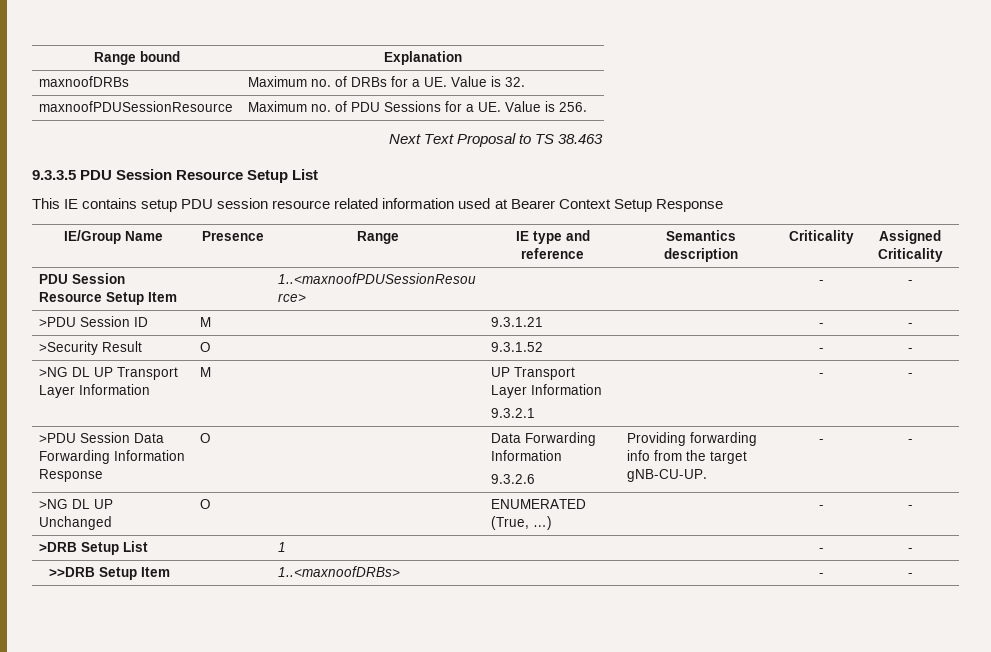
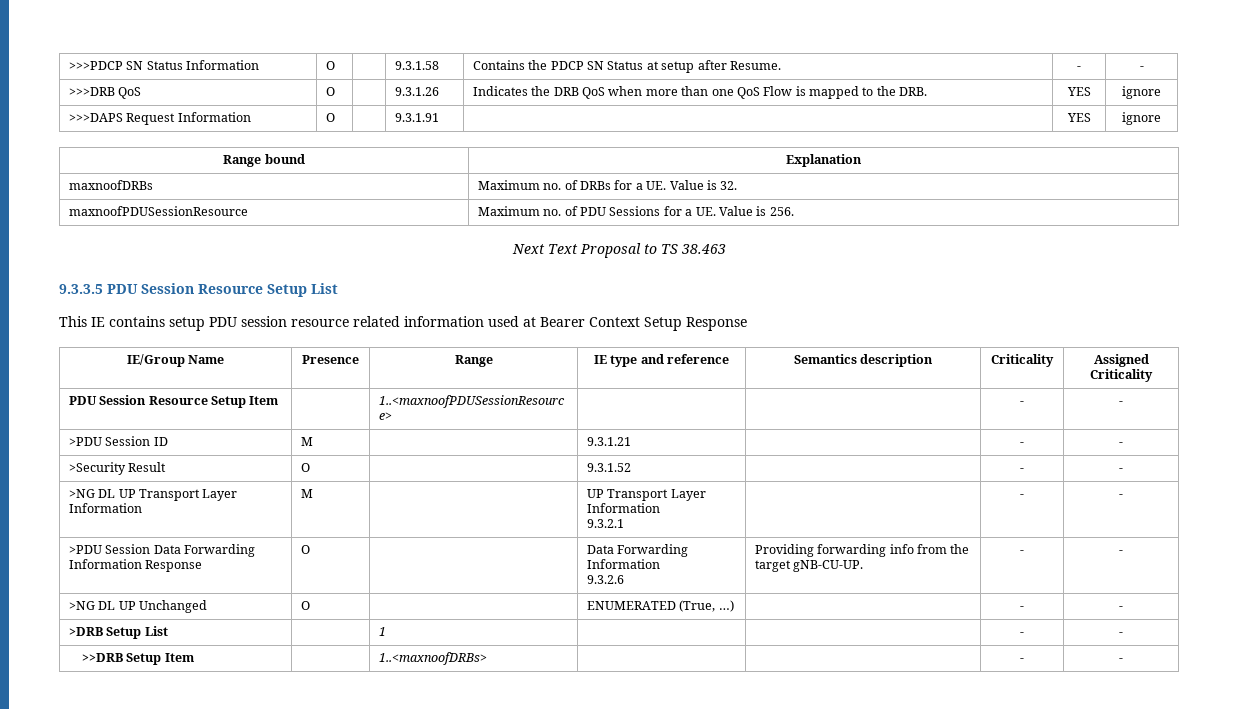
(94, 58) none -> [68,60,260,70] [325,61,335,70] [394,61,439,70] [472,60,781,73] [1077,66,1081,70] [1139,66,1144,70] [68,87,142,99] [325,87,335,96] [394,87,439,96] [472,86,928,99] [1066,87,1091,96] [1122,86,1161,99] [68,112,251,125] [325,113,335,122] [394,113,439,122] [1066,113,1091,122] [1122,112,1161,125] >>>PDCP SN Status Information | O | | 9.3.1.58 | Contains the PDCP SN Status at setup after Resume. | - | - // >>>DRB QoS | O | | 9.3.1.26 | Indicates the DRB QoS when more than one QoS Flow is mapped to the DRB. | YES | ignore // >>>DAPS Request Information | O | | 9.3.1.91 | | YES | ignore //

